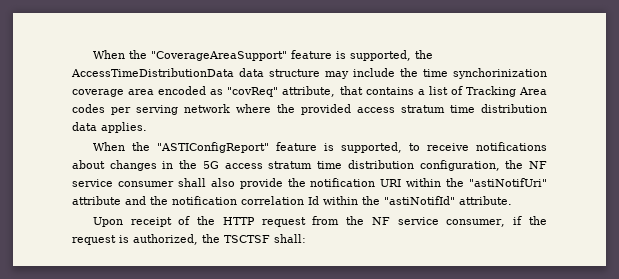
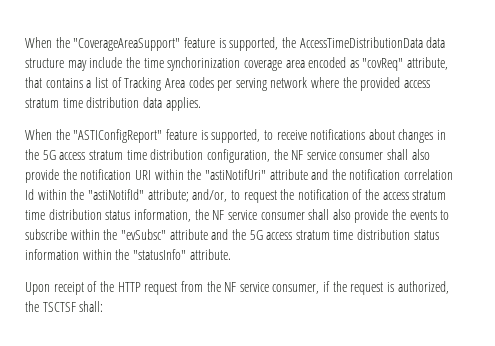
(455, 200) none -> [147,189,447,203] [25,209,450,223] [25,229,439,240] [25,249,186,260] attribute; and/or, to request the notification of the access stratum time distribution status information, the NF service consumer shall also provide the events to subscribe within the "evSubsc" attribute and the 5G access stratum time distribution status information within the "statusInfo"

